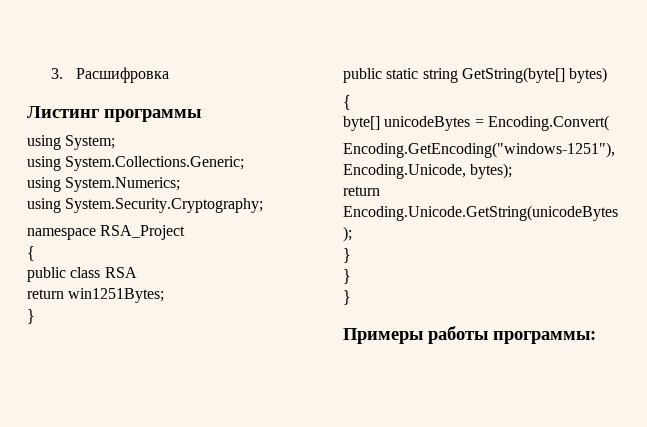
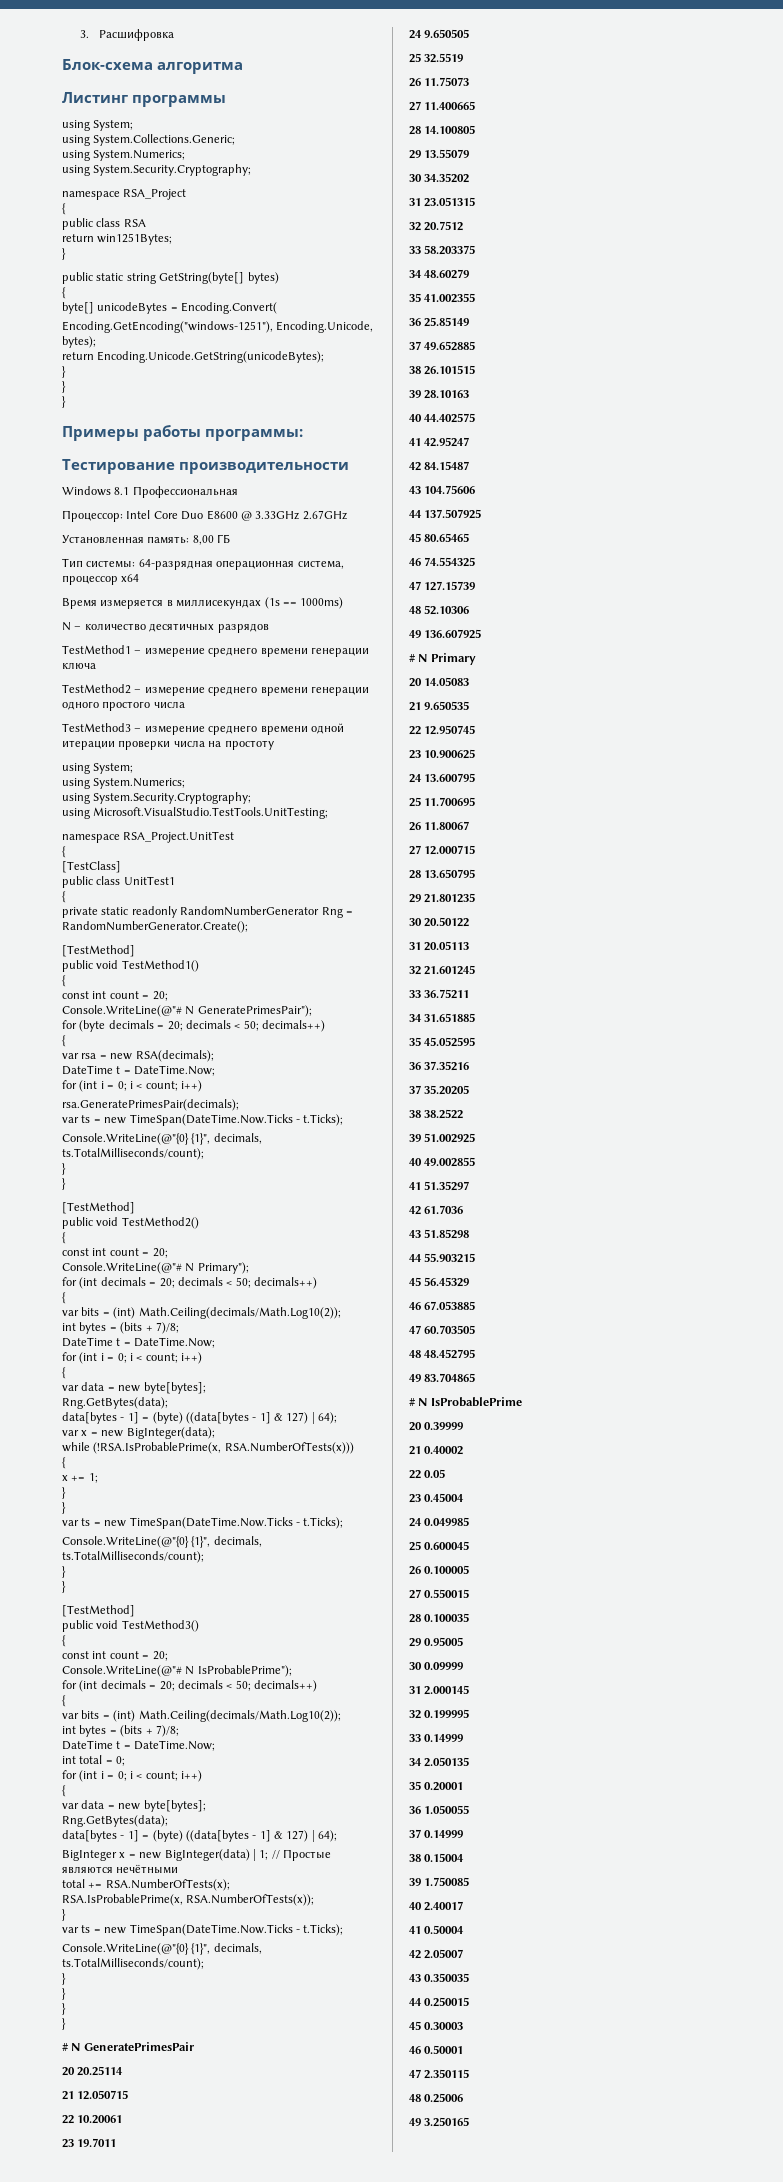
(169, 75) none -> [62,59,243,74] // Блок-схема алгоритма
(596, 337) none -> [62,459,349,474] [62,486,238,498] [62,510,347,522] [62,534,231,545] [62,558,344,570] [62,574,140,585] [62,597,344,609] [62,622,269,633] [62,645,369,657] [62,662,96,669] [62,684,369,696] [62,701,185,711] [62,723,344,735] [62,740,274,750] [62,763,134,774] [62,778,186,789] [62,792,252,804] [62,807,329,819] [62,831,235,843] [62,846,66,858] [62,861,121,873] [62,876,175,888] [62,891,66,903] [62,906,353,918] [62,921,248,933] [62,945,135,957] [62,960,199,972] [62,975,66,987] [62,991,168,1001] [62,1005,312,1017] [62,1020,325,1032] [62,1035,66,1047] [62,1050,214,1062] [62,1065,216,1076] [62,1080,202,1092] [62,1099,239,1111] [62,1114,344,1126] [62,1133,262,1145] [62,1148,204,1160] [62,1163,66,1175] [62,1178,66,1190] [62,1202,135,1214] [62,1217,199,1229] [62,1232,66,1244] [62,1248,168,1258] [62,1262,249,1274] [62,1277,317,1289] [62,1292,66,1304] [62,1307,341,1319] [62,1322,179,1334] [62,1337,216,1348] [62,1352,202,1364] [62,1367,66,1379] [62,1382,206,1394] [62,1397,168,1409] [62,1412,338,1424] [62,1427,215,1439] [62,1442,354,1454] [62,1457,66,1469] [62,1473,98,1483] [62,1487,66,1499] [62,1502,66,1514] [62,1517,344,1529] [62,1536,262,1548] [62,1551,204,1563] [62,1566,66,1578] [62,1581,66,1593] [62,1605,135,1617] [62,1620,199,1632] [62,1635,66,1647] [62,1651,168,1661] [62,1665,292,1677] [62,1680,317,1692] [62,1695,66,1707] [62,1710,341,1722] [62,1725,179,1737] [62,1740,216,1751] [62,1755,126,1766] [62,1770,202,1782] [62,1785,66,1797] [62,1800,206,1812] [62,1815,168,1827] [62,1830,338,1842] [62,1849,331,1861] [62,1864,179,1874] [62,1879,230,1891] [62,1894,315,1906] [62,1909,66,1921] [62,1924,344,1936] [62,1943,262,1955] [62,1958,204,1970] [62,1973,66,1985] [62,1988,66,2000] [62,2003,66,2015] [62,2018,66,2030] [62,2042,194,2051] [62,2066,124,2076] [62,2090,129,2100] [62,2115,123,2124] [62,2138,117,2148] [409,29,470,39] [409,53,464,63] [409,77,470,87] [409,101,476,111] [409,125,476,135] [409,149,470,159] [409,173,470,183] [409,197,476,207] [409,221,464,231] [409,245,476,255] [409,269,470,279] [409,293,476,303] [409,317,470,327] [409,341,476,351] [409,365,476,375] [409,390,470,399] [409,413,476,423] [409,437,470,447] [409,461,470,471] [409,485,476,494] [409,509,482,519] [409,533,470,542] [409,557,476,567] [409,581,476,591] [409,605,470,615] [409,629,482,639] [409,653,476,665] [409,677,470,687] [409,701,470,711] [409,725,476,735] [409,749,476,759] [409,773,476,783] [409,797,476,807] [409,821,470,831] [409,845,476,855] [409,869,476,879] [409,893,476,903] [409,917,470,927] [409,941,470,951] [409,965,476,975] [409,989,470,999] [409,1013,476,1022] [409,1037,476,1047] [409,1061,470,1071] [409,1085,470,1095] [409,1109,464,1119] [409,1133,476,1143] [409,1157,476,1167] [409,1181,470,1191] [409,1205,464,1215] [409,1229,470,1239] [409,1253,476,1263] [409,1277,470,1287] [409,1301,476,1310] [409,1325,476,1334] [409,1349,476,1359] [409,1373,476,1382] [409,1397,522,1407] [409,1422,464,1431] [409,1446,464,1455] [409,1469,446,1479] [409,1493,465,1503] [409,1517,470,1527] [409,1541,470,1551] [409,1565,470,1575] [409,1589,470,1599] [409,1613,470,1623] [409,1637,464,1647] [409,1662,464,1670] [409,1685,470,1695] [409,1709,470,1719] [409,1734,464,1742] [409,1757,470,1767] [409,1781,464,1791] [409,1805,470,1814] [409,1829,464,1838] [409,1853,465,1862] [409,1877,470,1886] [409,1901,464,1911] [409,1925,465,1934] [409,1949,464,1959] [409,1973,470,1982] [409,1997,470,2007] [409,2021,464,2030] [409,2045,464,2054] [409,2069,470,2079] [409,2093,464,2103] [409,2117,470,2127] // Тестирование производительности // Windows 8.1 Профессиональная // Процессор: Intel Core Duo E8600 @ 3.33GHz 2.67GHz // Установленная память: 8,00 ГБ // Тип системы: 64-разрядная операционная система, процессор x64 // Время измеряется в миллисекундах (1s == 1000ms) // N – количество десятичных разрядов // TestMethod1 – измерение среднего времени генерации ключа // TestMethod2 – измерение среднего времени генерации одного простого числа // TestMethod3 – измерение среднего времени одной итерации проверки числа на простоту // using System; // using System.Numerics; // using System.Security.Cryptography; // using Microsoft.VisualStudio.TestTools.UnitTesting; // namespace RSA_Project.UnitTest // { // [TestClass] // public class UnitTest1 // { // private static readonly RandomNumberGenerator Rng = RandomNumberGenerator.Create(); // [TestMethod] // public void TestMethod1() // { // const int count = 20; // Console.WriteLine(@"# N GeneratePrimesPair"); // for (byte decimals = 20; decimals < 50; decimals++) // { // var rsa = new RSA(decimals); // DateTime t = DateTime.Now; // for (int i = 0; i < count; i++) // rsa.GeneratePrimesPair(decimals); // var ts = new TimeSpan(DateTime.Now.Ticks - t.Ticks); // Console.WriteLine(@"{0} {1}", decimals, ts.TotalMilliseconds/count); // } // } // [TestMethod] // public void TestMethod2() // { // const int count = 20; // Console.WriteLine(@"# N Primary"); // for (int decimals = 20; decimals < 50; decimals++) // { // var bits = (int) Math.Ceiling(decimals/Math.Log10(2)); // int bytes = (bits + 7)/8; // DateTime t = DateTime.Now; // for (int i = 0; i < count; i++) // { // var data = new byte[bytes]; // Rng.GetBytes(data); // data[bytes - 1] = (byte) ((data[bytes - 1] & 127) | 64); // var x = new BigInteger(data); // while (!RSA.IsProbablePrime(x, RSA.NumberOfTests(x))) // { // x += 1; // } // } // var ts = new TimeSpan(DateTime.Now.Ticks - t.Ticks); // Console.WriteLine(@"{0} {1}", decimals, ts.TotalMilliseconds/count); // } // } // [TestMethod] // public void TestMethod3() // { // const int count = 20; // Console.WriteLine(@"# N IsProbablePrime"); // for (int decimals = 20; decimals < 50; decimals++) // { // var bits = (int) Math.Ceiling(decimals/Math.Log10(2)); // int bytes = (bits + 7)/8; // DateTime t = DateTime.Now; // int total = 0; // for (int i = 0; i < count; i++) // { // var data = new byte[bytes]; // Rng.GetBytes(data); // data[bytes - 1] = (byte) ((data[bytes - 1] & 127) | 64); // BigInteger x = new BigInteger(data) | 1; // Простые являются нечётными // total += RSA.NumberOfTests(x); // RSA.IsProbablePrime(x, RSA.NumberOfTests(x)); // } // var ts = new TimeSpan(DateTime.Now.Ticks - t.Ticks); // Console.WriteLine(@"{0} {1}", decimals, ts.TotalMilliseconds/count); // } // } // } // } // # N GeneratePrimesPair // 20 20.25114 // 21 12.050715 // 22 10.20061 // 23 19.7011 // 24 9.650505 // 25 32.5519 // 26 11.75073 // 27 11.400665 // 28 14.100805 // 29 13.55079 // 30 34.35202 // 31 23.051315 // 32 20.7512 // 33 58.203375 // 34 48.60279 // 35 41.002355 // 36 25.85149 // 37 49.652885 // 38 26.101515 // 39 28.10163 // 40 44.402575 // 41 42.95247 // 42 84.15487 // 43 104.75606 // 44 137.507925 // 45 80.65465 // 46 74.554325 // 47 127.15739 // 48 52.10306 // 49 136.607925 // # N Primary // 20 14.05083 // 21 9.650535 // 22 12.950745 // 23 10.900625 // 24 13.600795 // 25 11.700695 // 26 11.80067 // 27 12.000715 // 28 13.650795 // 29 21.801235 // 30 20.50122 // 31 20.05113 // 32 21.601245 // 33 36.75211 // 34 31.651885 // 35 45.052595 // 36 37.35216 // 37 35.20205 // 38 38.2522 // 39 51.002925 // 40 49.002855 // 41 51.35297 // 42 61.7036 // 43 51.85298 // 44 55.903215 // 45 56.45329 // 46 67.053885 // 47 60.703505 // 48 48.452795 // 49 83.704865 // # N IsProbablePrime // 20 0.39999 // 21 0.40002 // 22 0.05 // 23 0.45004 // 24 0.049985 // 25 0.600045 // 26 0.100005 // 27 0.550015 // 28 0.100035 // 29 0.95005 // 30 0.09999 // 31 2.000145 // 32 0.199995 // 33 0.14999 // 34 2.050135 // 35 0.20001 // 36 1.050055 // 37 0.14999 // 38 0.15004 // 39 1.750085 // 40 2.40017 // 41 0.50004 // 42 2.05007 // 43 0.350035 // 44 0.250015 // 45 0.30003 // 46 0.50001 // 47 2.350115 // 48 0.25006 // 49 3.250165

